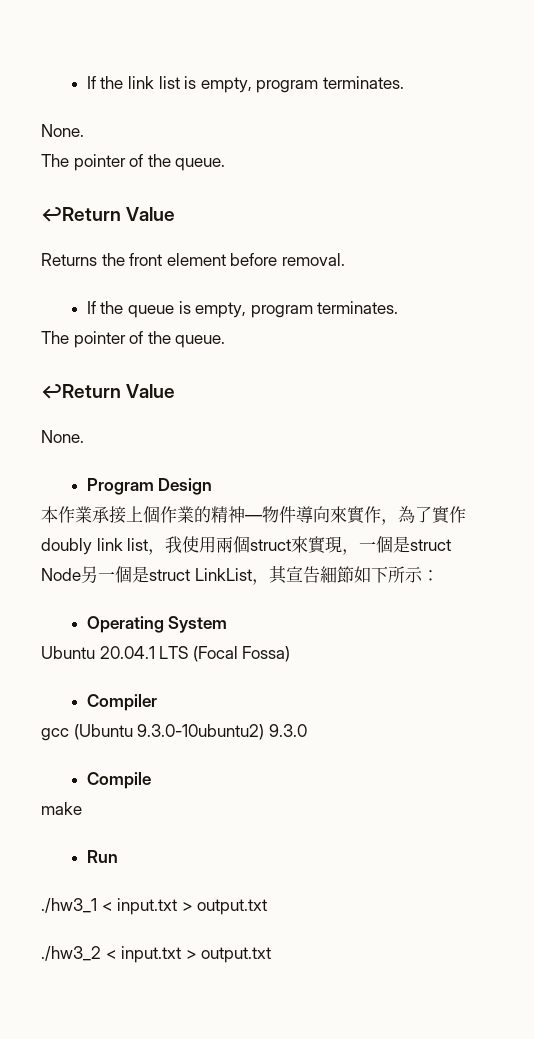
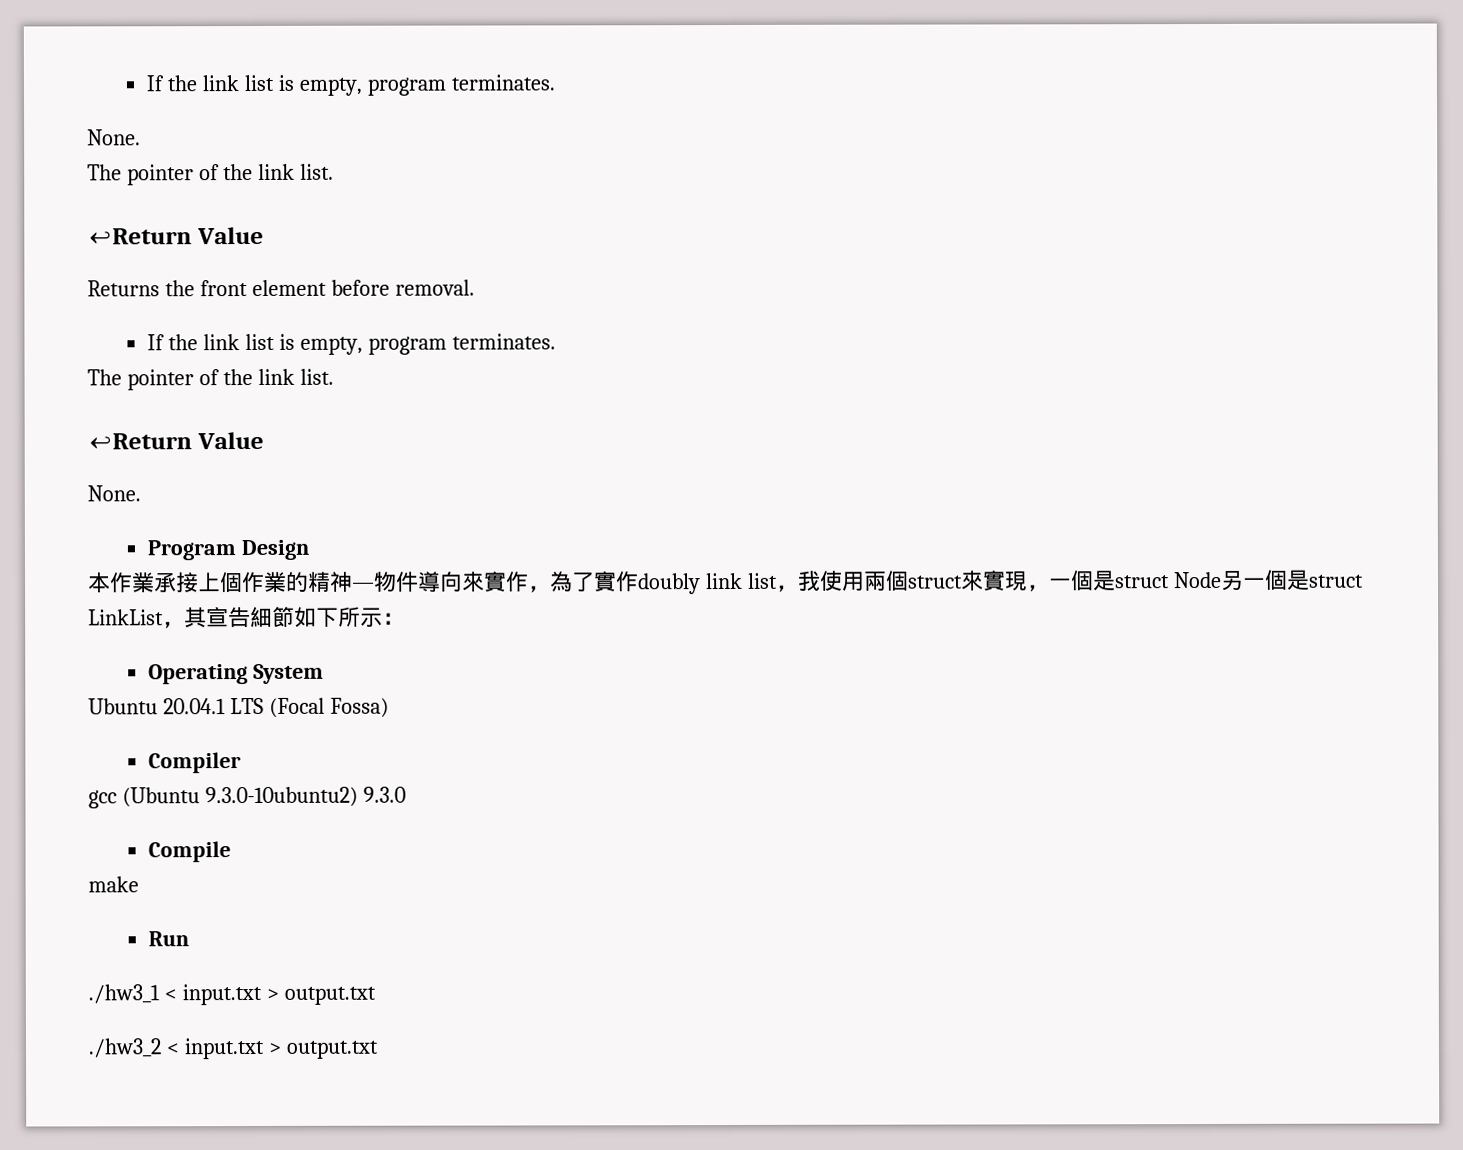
[175,158,226,171] queue. -> [257,163,334,180] link list.
[128,305,175,318] queue -> [203,333,275,351] link list
[175,335,226,348] queue. -> [257,368,334,385] link list.

